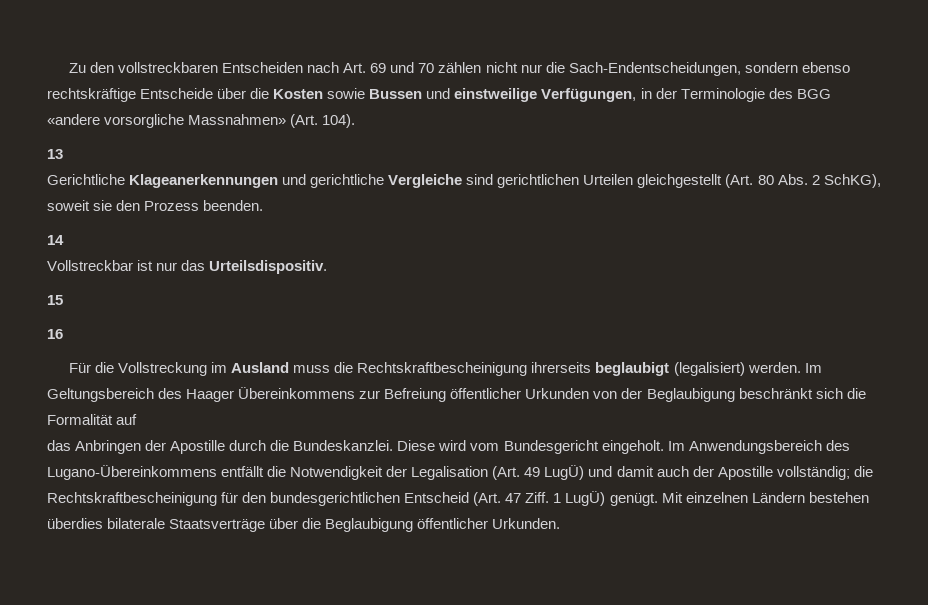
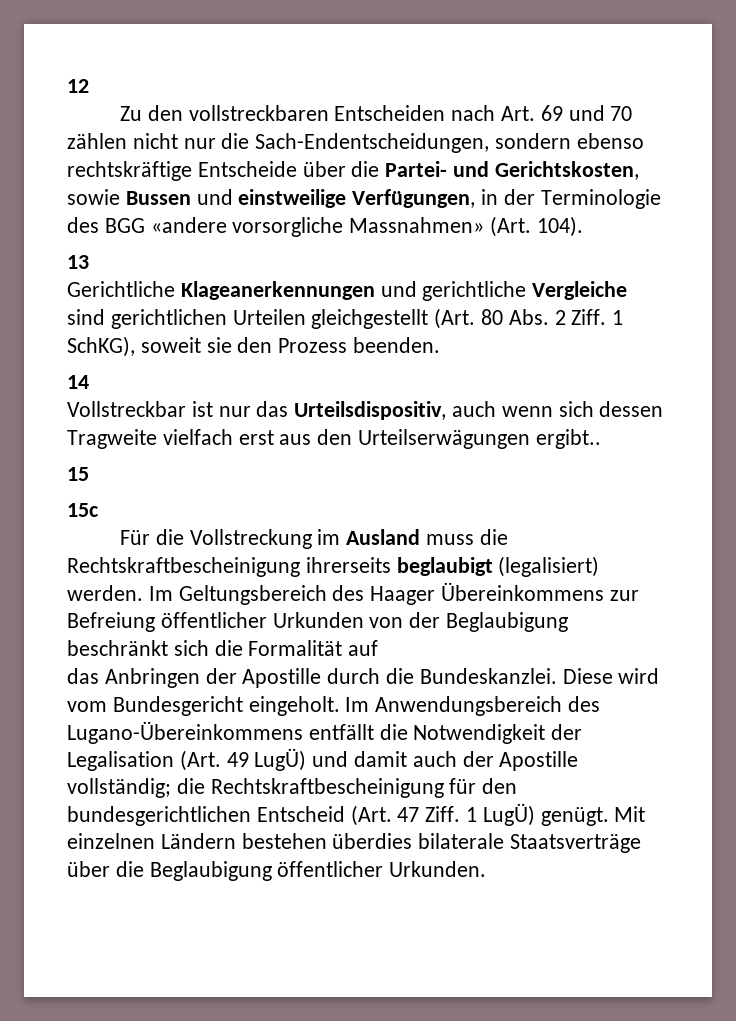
(68, 68) none -> [67,79,89,93] 12 //
[273,89,324,99] Kosten -> [385,161,639,180] Partei- und Gerichtskosten,
(820, 180) none -> [571,309,624,325] Ziff. 1
[209,260,328,274] Urteilsdispositiv. -> [294,401,664,420] [67,429,601,449] Urteilsdispositiv, auch wenn sich dessen Tragweite vielfach erst aus den Urteilserwägungen ergibt..
[47,329,63,339] 16 -> [67,503,98,517] 15c

